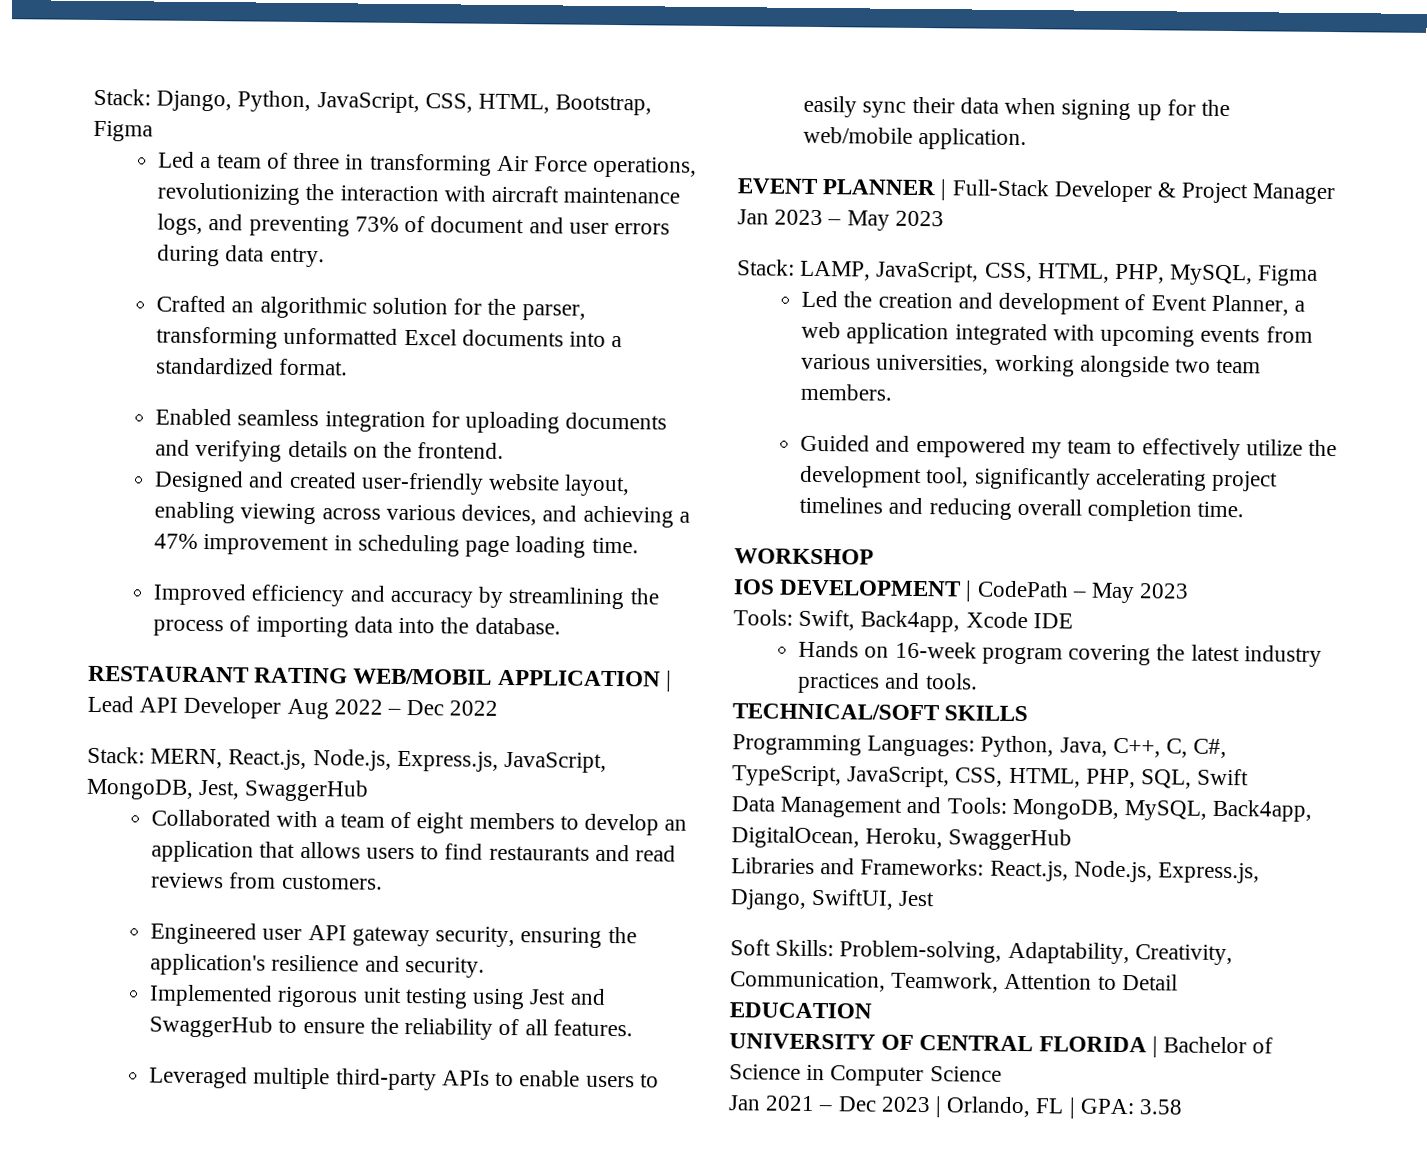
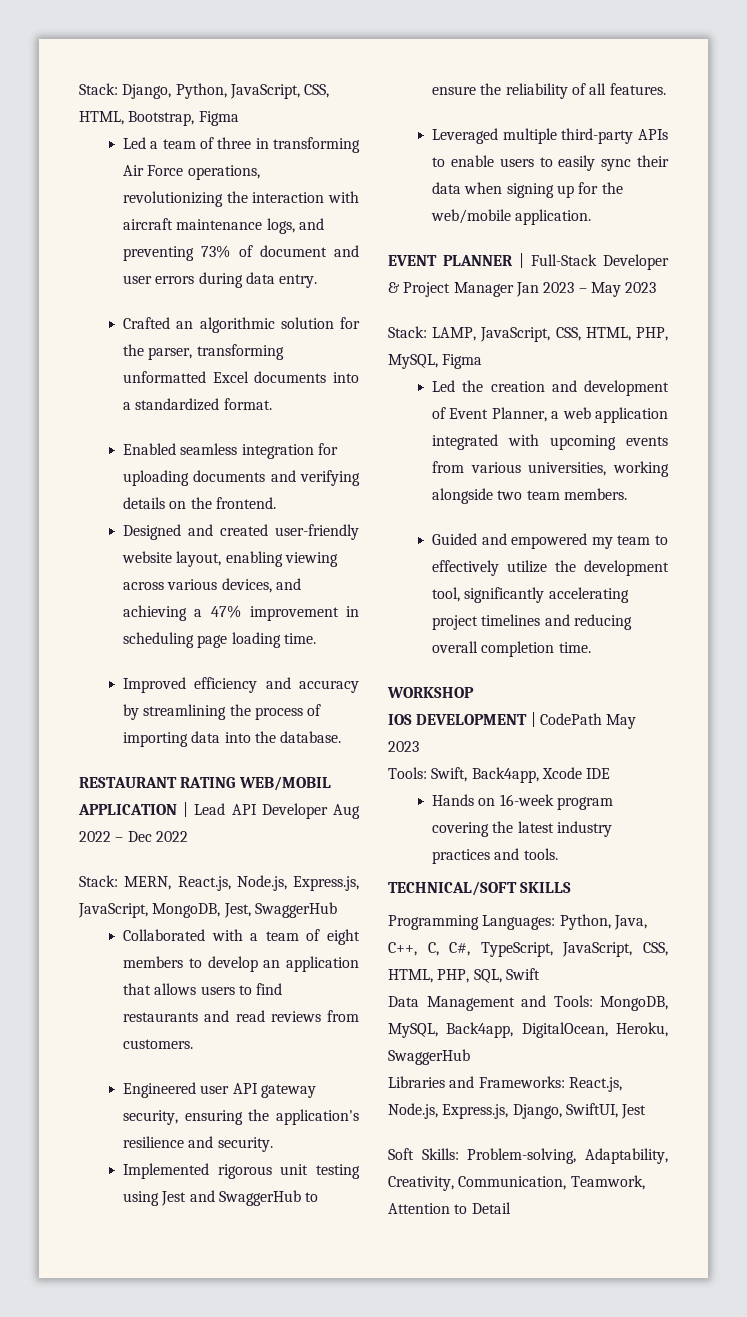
[1071,591,1086,598] – -> (602, 719) none
[729,1002,872,1019] [729,1033,1274,1058] [729,1064,1002,1087] [728,1095,1184,1119] // EDUCATION // UNIVERSITY OF CENTRAL FLORIDA | Bachelor of Science in Computer Science // Jan 2021 – Dec 2023 | Orlando, FL | GPA: 3.58 -> (511, 1208) none

